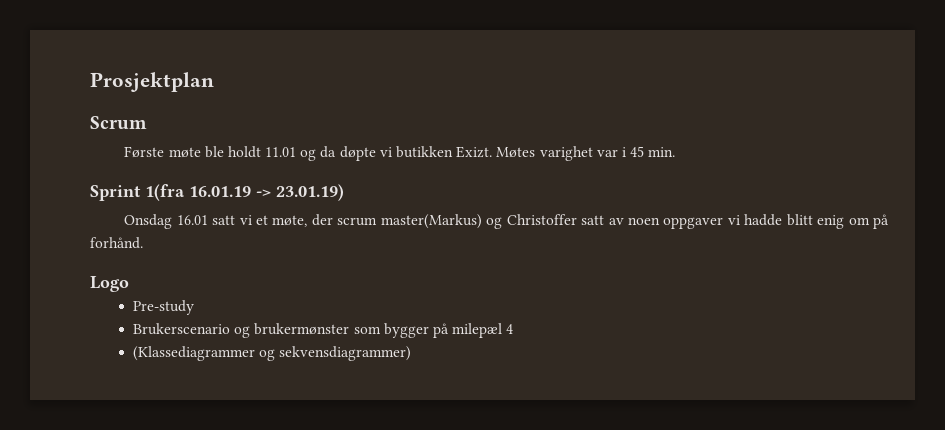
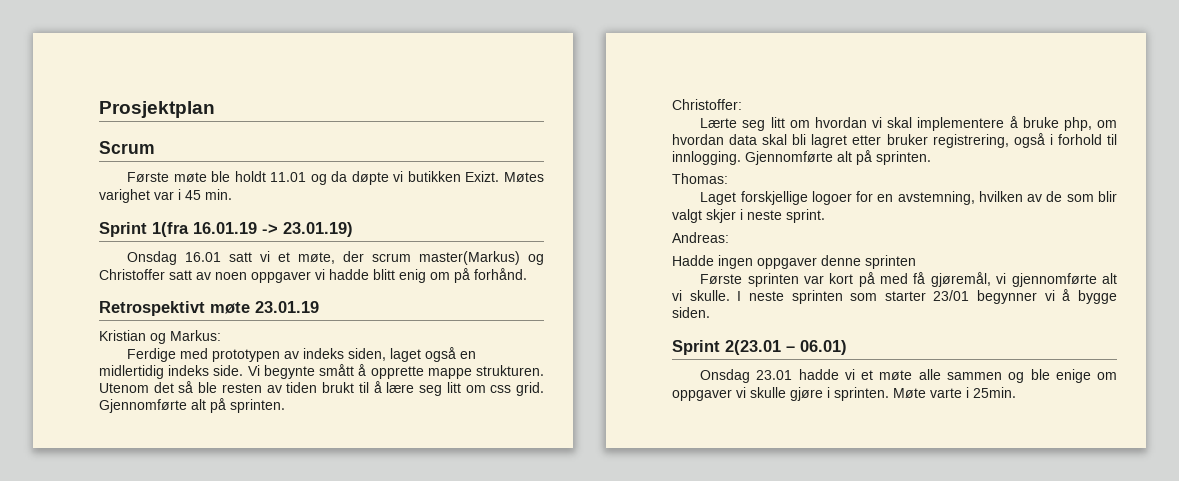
[90,276,129,292] [132,300,194,315] [132,323,514,338] [132,346,412,361] Logo // Pre-study // Brukerscenario og brukermønster som bygger på milepæl 4 // (Klassediagrammer og sekvensdiagrammer) -> [99,301,319,316] [99,330,221,344] [127,347,477,362] [99,364,544,379] [99,381,544,396] [99,398,285,413] [672,99,742,110] [700,116,1117,131] [672,133,1117,148] [672,150,931,165] [672,173,728,184] [700,191,1117,205] [672,209,825,223] [672,232,729,243] [672,255,916,269] [700,272,1117,287] [672,289,1117,304] [672,307,710,318] [672,340,847,355] [700,369,1117,383] [672,387,1016,401] Retrospektivt møte 23.01.19 // Kristian og Markus: // Ferdige med prototypen av indeks siden, laget også en midlertidig indeks side. Vi begynte smått å opprette mappe strukturen. Utenom det så ble resten av tiden brukt til å lære seg litt om css grid. Gjennomførte alt på sprinten. // Christoffer: // Lærte seg litt om hvordan vi skal implementere å bruke php, om hvordan data skal bli lagret etter bruker registrering, også i forhold til innlogging. Gjennomførte alt på sprinten. // Thomas: // Laget forskjellige logoer for en avstemning, hvilken av de som blir valgt skjer i neste sprint. // Andreas: // Hadde ingen oppgaver denne sprinten // Første sprinten var kort på med få gjøremål, vi gjennomførte alt vi skulle. I neste sprinten som starter 23/01 begynner vi å bygge siden. // Sprint 2(23.01 – 06.01) // Onsdag 23.01 hadde vi et møte alle sammen og ble enige om oppgaver vi skulle gjøre i sprinten. Møte varte i 25min.

